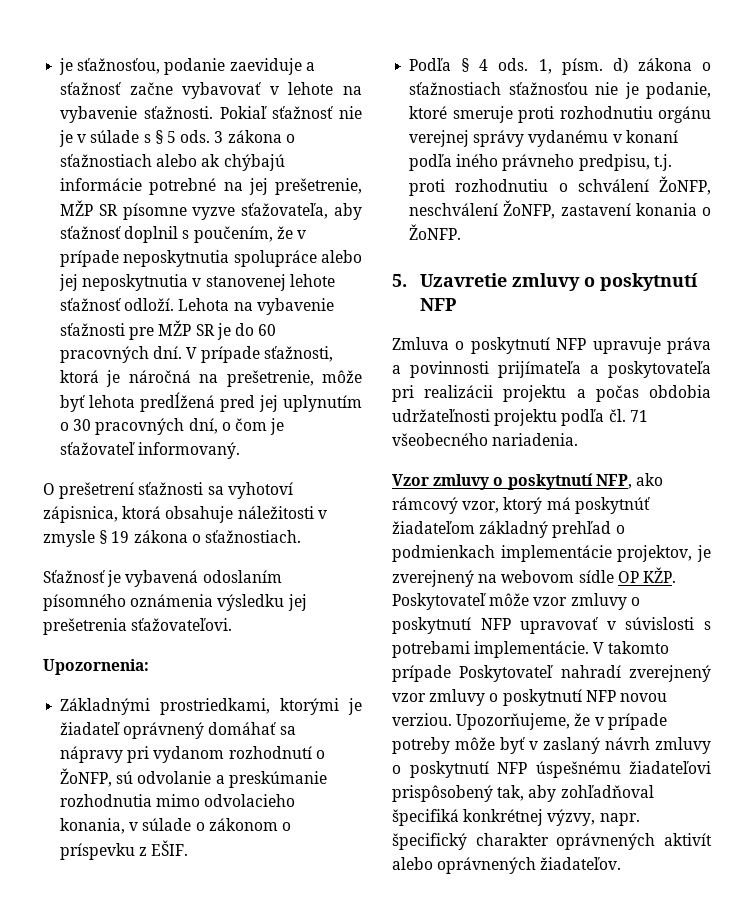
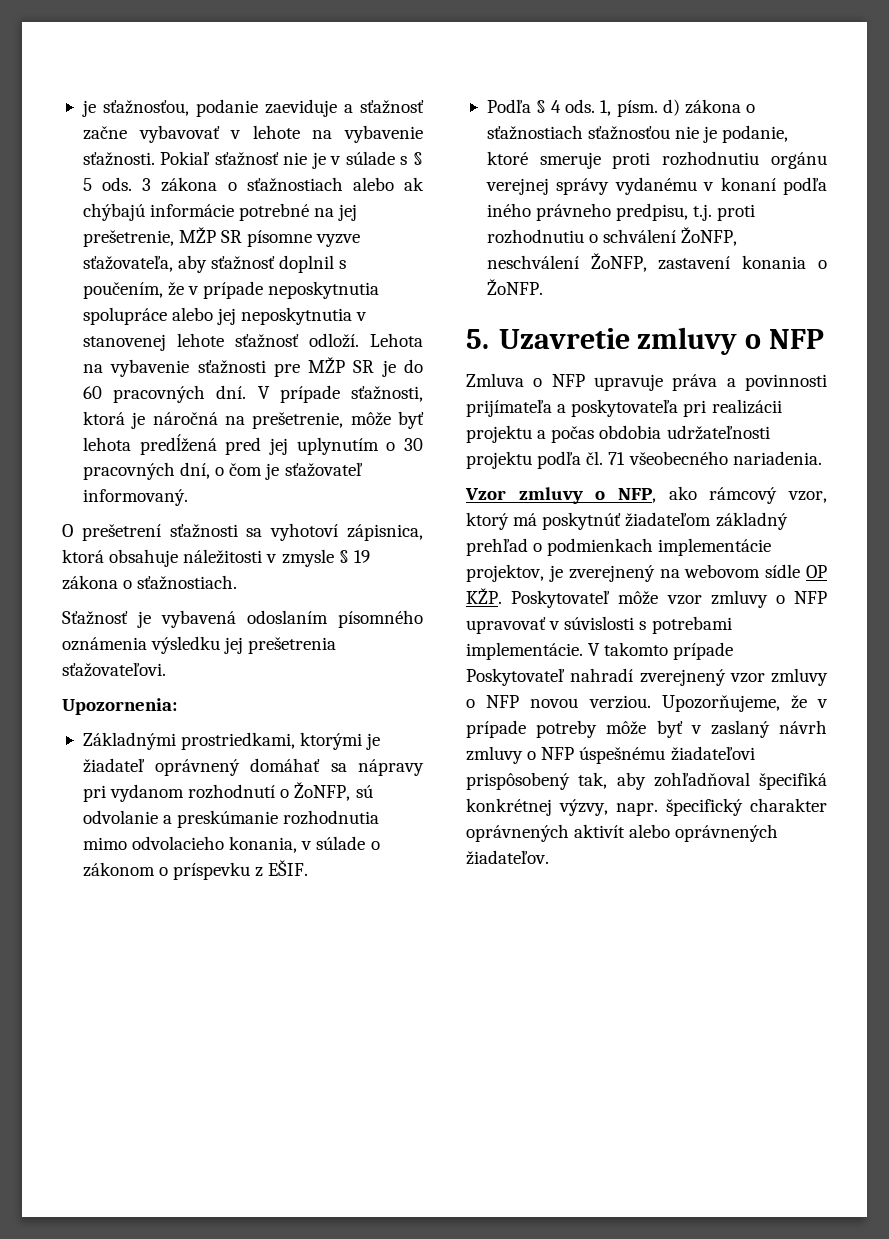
[599,273,698,291] poskytnutí -> (762, 341) none
[470,337,550,354] poskytnutí -> (543, 382) none
[507,473,593,490] poskytnutí -> (606, 495) none
[392,617,471,634] poskytnutí -> (785, 599) none
[502,689,582,706] poskytnutí -> (475, 703) none
[409,761,489,778] poskytnutí -> (537, 755) none

